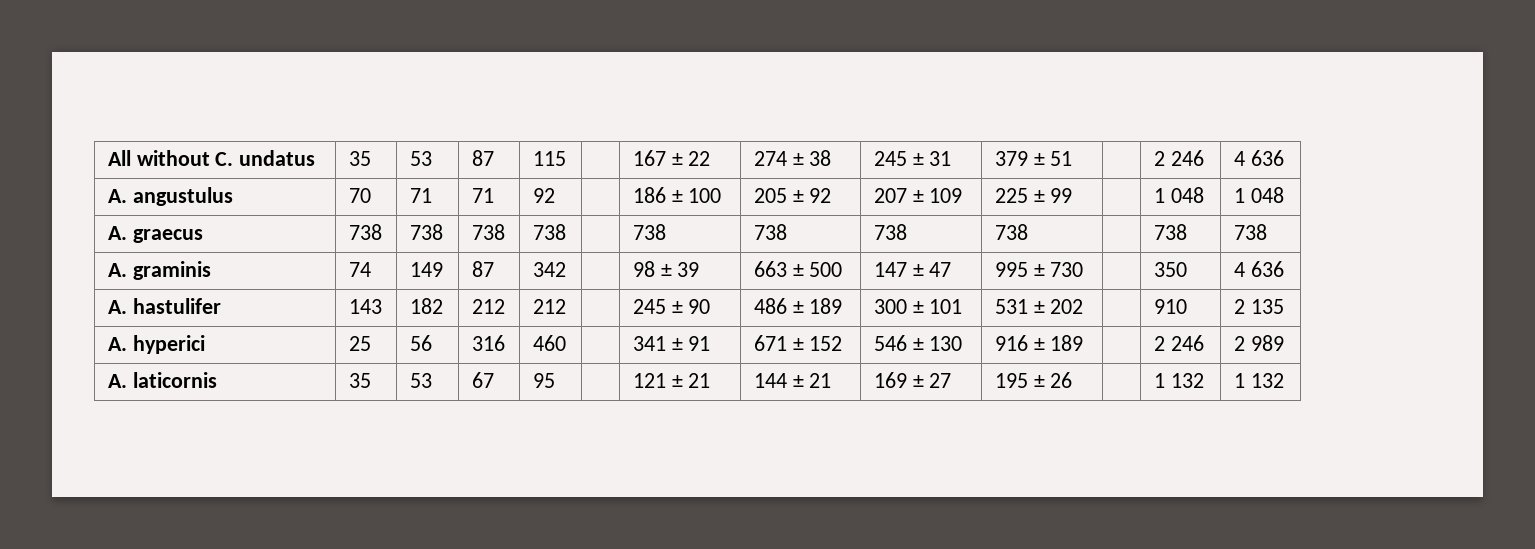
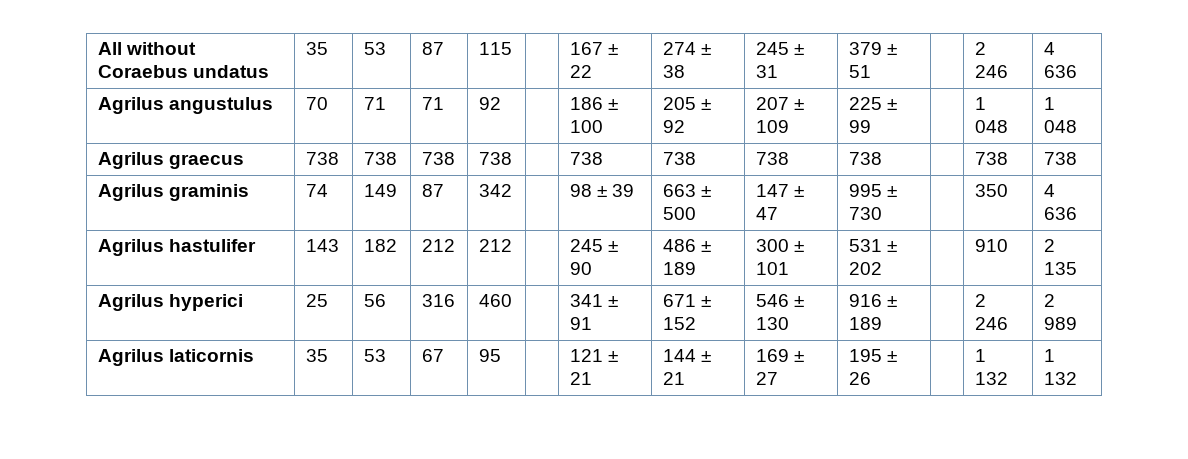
[215,152,234,166] C. -> [97,65,188,78] Coraebus
[107,189,127,203] A. -> [97,97,164,114] Agrilus
[107,226,127,240] A. -> [97,152,164,169] Agrilus
[107,263,127,277] A. -> [97,184,164,201] Agrilus
[107,300,127,314] A. -> [97,239,164,256] Agrilus
[107,337,127,351] A. -> [97,294,164,311] Agrilus
[107,374,127,388] A. -> [97,349,164,366] Agrilus

